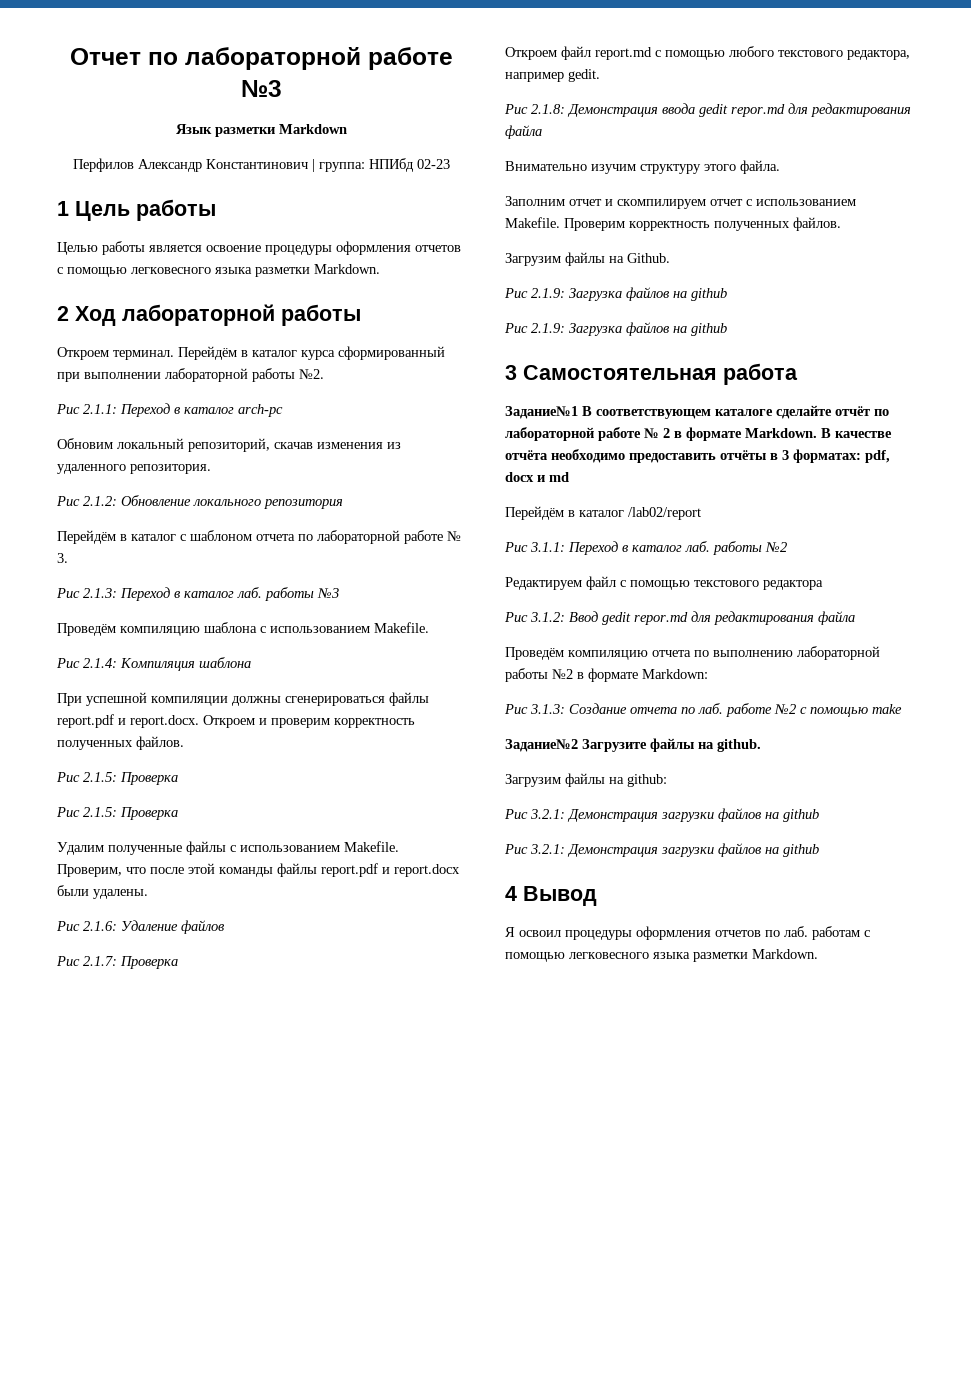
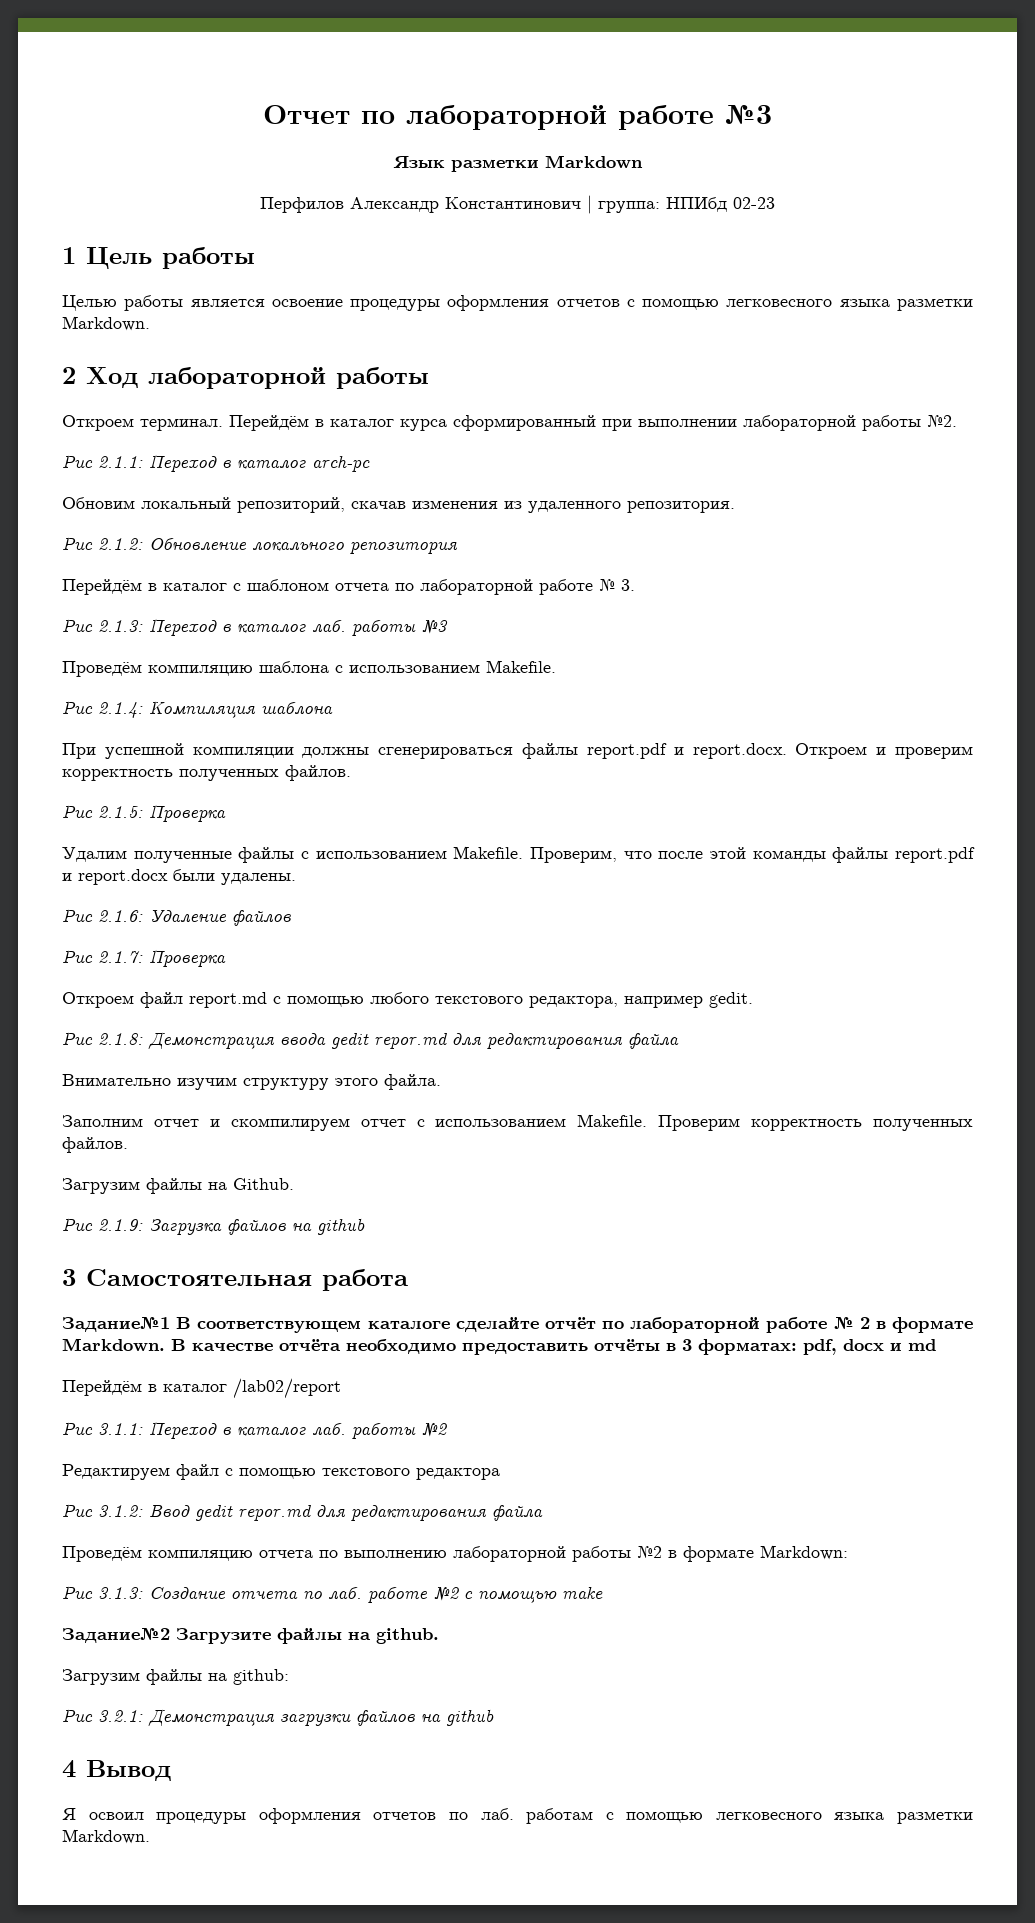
[56,807,178,820] // Рис 2.1.5: Проверка -> (226, 813) none
[504,322,727,336] // Рис 2.1.9: Загрузка файлов на github -> (365, 1226) none
[504,843,819,857] // Рис 3.2.1: Демонстрация загрузки файлов на github -> (494, 1717) none

